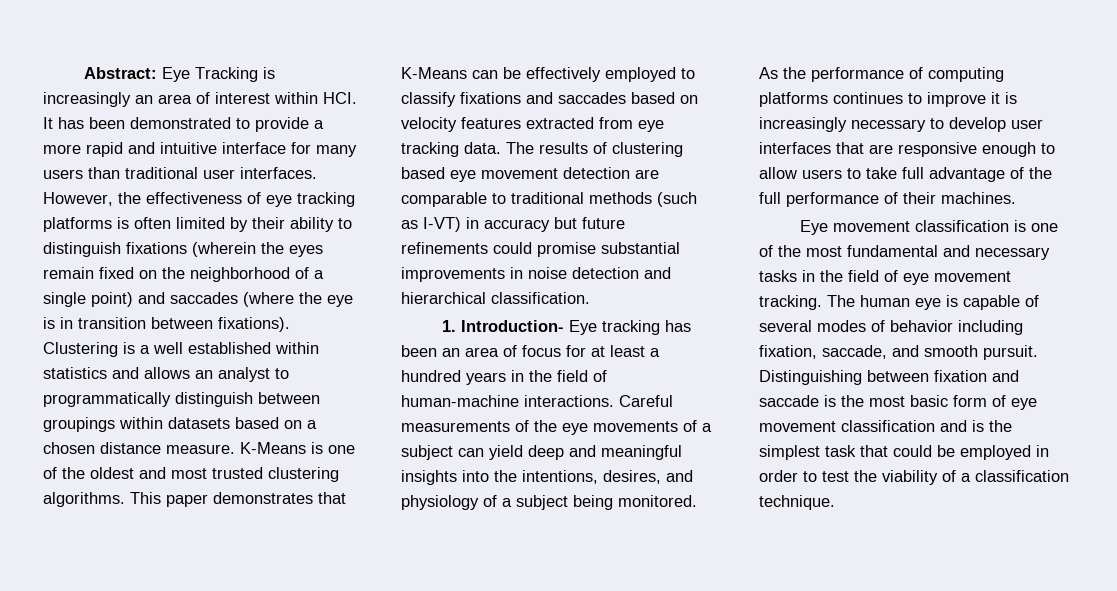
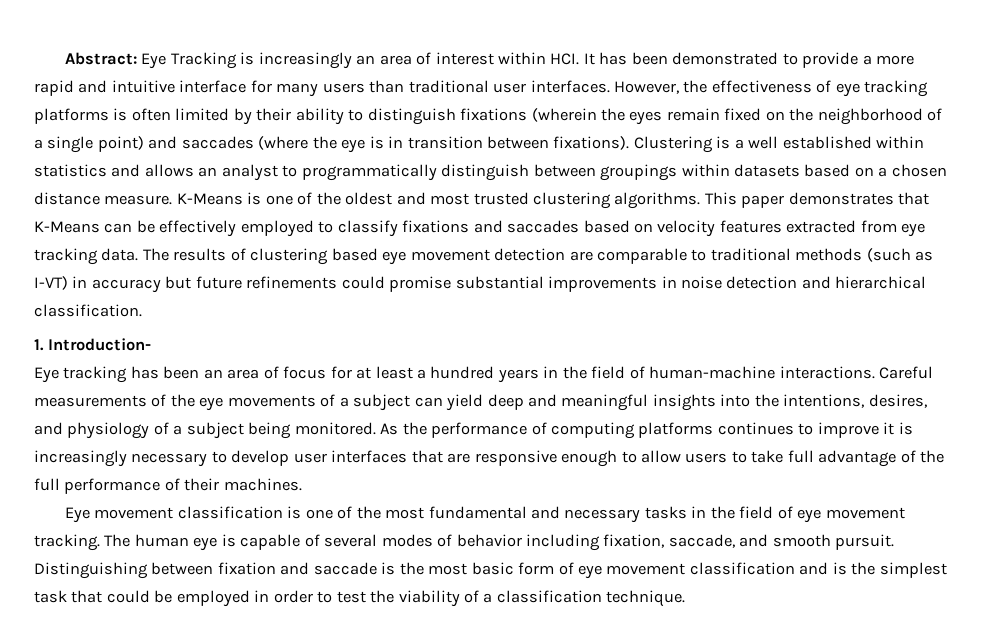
(564, 326) none -> (152, 344) //

